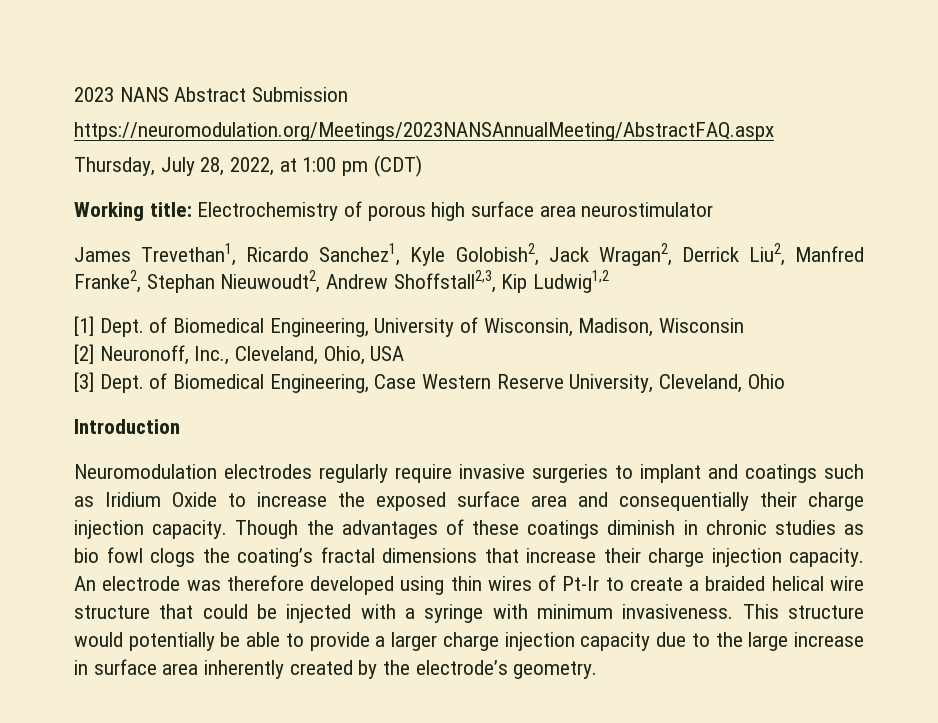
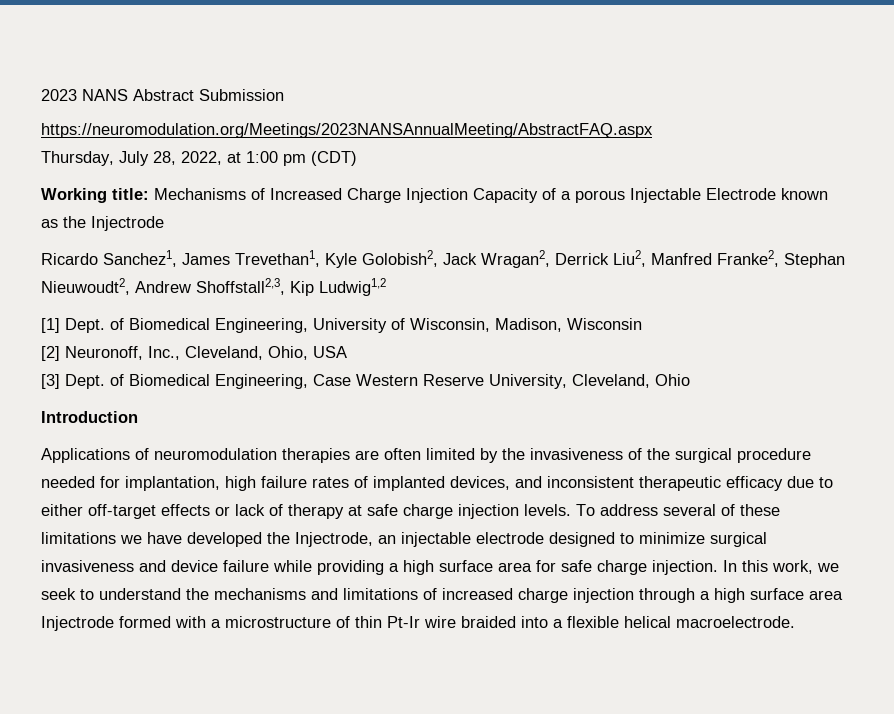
[197,201,714,221] [74,243,401,266] Electrochemistry of porous high surface area neurostimulator // James Trevethan1, Ricardo Sanchez1, -> [154,188,828,203] [41,216,164,231] [41,250,320,267] Mechanisms of Increased Charge Injection Capacity of a porous Injectable Electrode known as the Injectrode // Ricardo Sanchez1, James Trevethan1,
[74,464,864,483] [74,491,864,511] [74,519,864,539] [74,547,864,567] [74,575,864,595] [74,604,865,623] [74,632,865,651] [74,659,598,679] Neuromodulation electrodes regularly require invasive surgeries to implant and coatings such as Iridium Oxide to increase the exposed surface area and consequentially their charge injection capacity. Though the advantages of these coatings diminish in chronic studies as bio fowl clogs the coating’s fractal dimensions that increase their charge injection capacity. An electrode was therefore developed using thin wires of Pt-Ir to create a braided helical wire structure that could be injected with a syringe with minimum invasiveness. This structure would potentially be able to provide a larger charge injection capacity due to the large increase in surface area inherently created by the electrode’s geometry. -> [41,448,811,463] [41,476,833,491] [41,504,780,519] [41,532,767,547] [41,560,839,575] [41,588,843,603] [41,616,795,631] Applications of neuromodulation therapies are often limited by the invasiveness of the surgical procedure needed for implantation, high failure rates of implanted devices, and inconsistent therapeutic efficacy due to either off-target effects or lack of therapy at safe charge injection levels. To address several of these limitations we have developed the Injectrode, an injectable electrode designed to minimize surgical invasiveness and device failure while providing a high surface area for safe charge injection. In this work, we seek to understand the mechanisms and limitations of increased charge injection through a high surface area Injectrode formed with a microstructure of thin Pt-Ir wire braided into a flexible helical macroelectrode.

